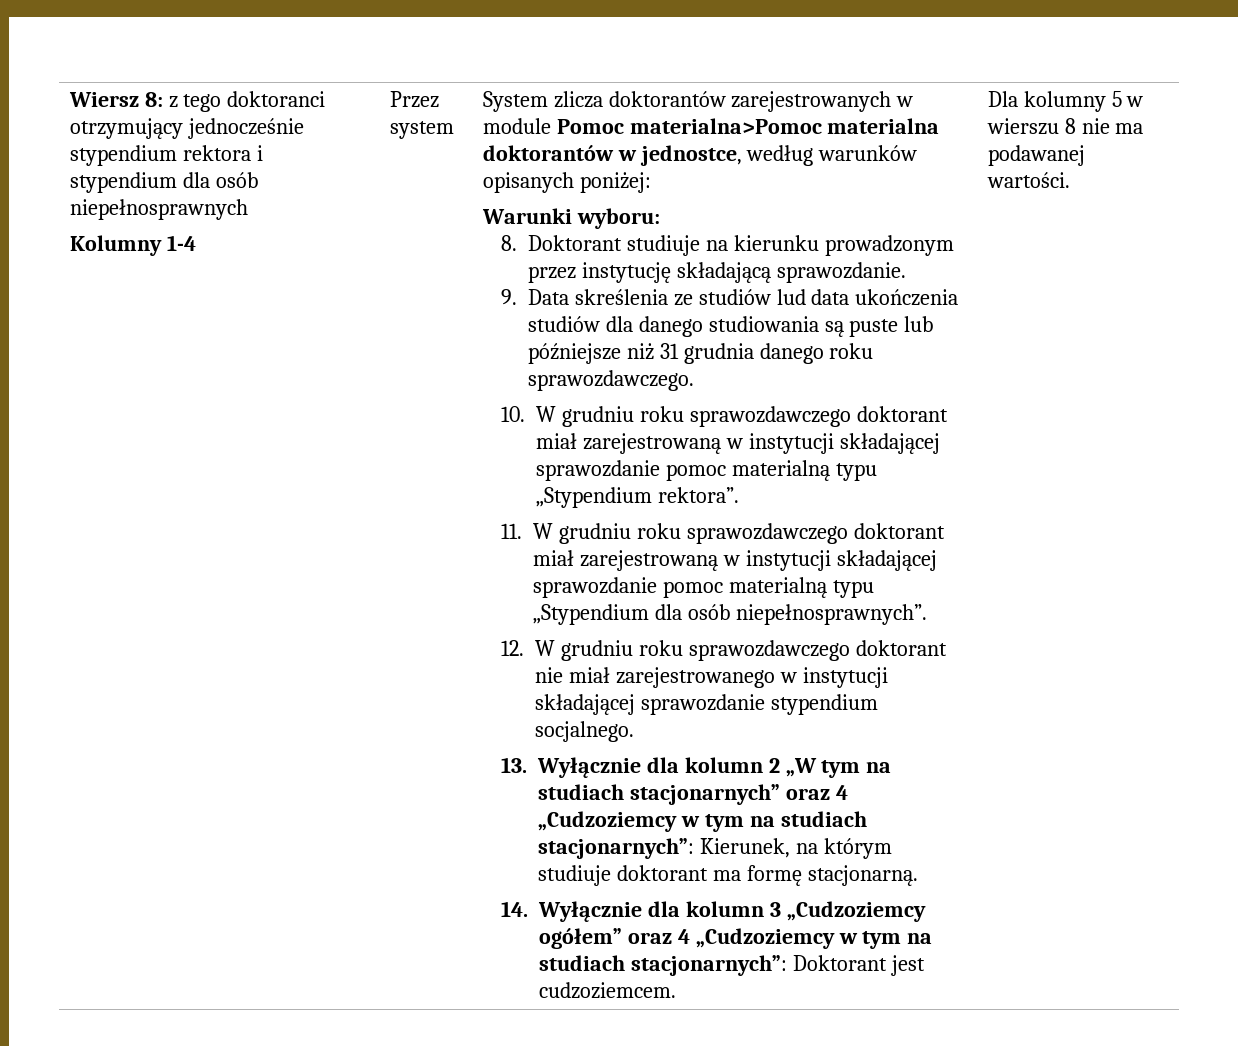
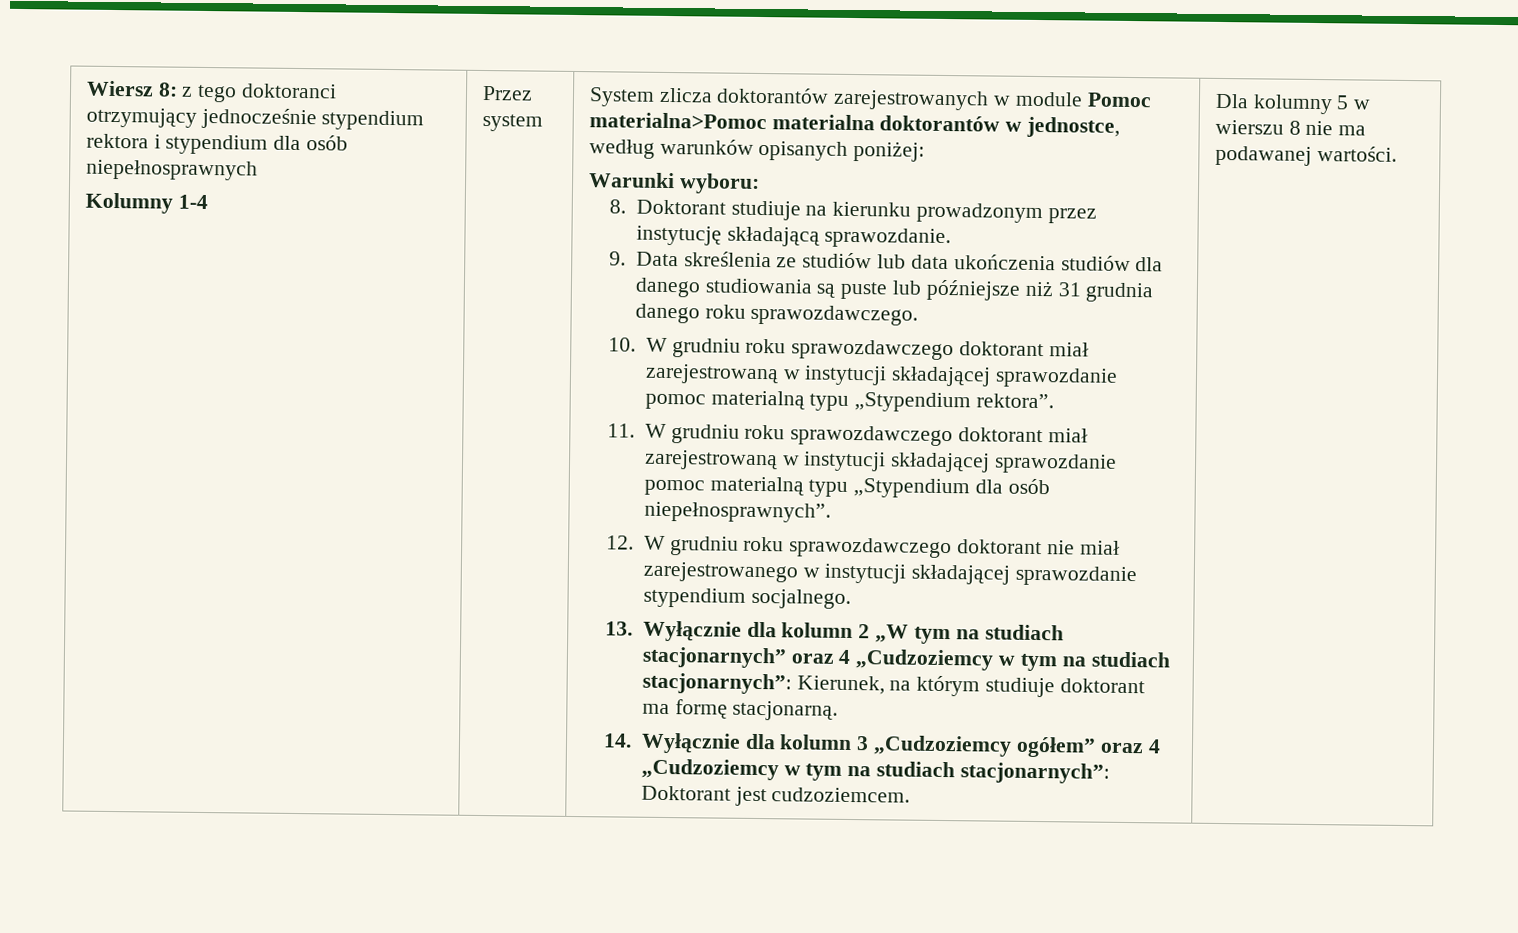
[776,289,806,305] lud -> [877,254,907,269] lub

